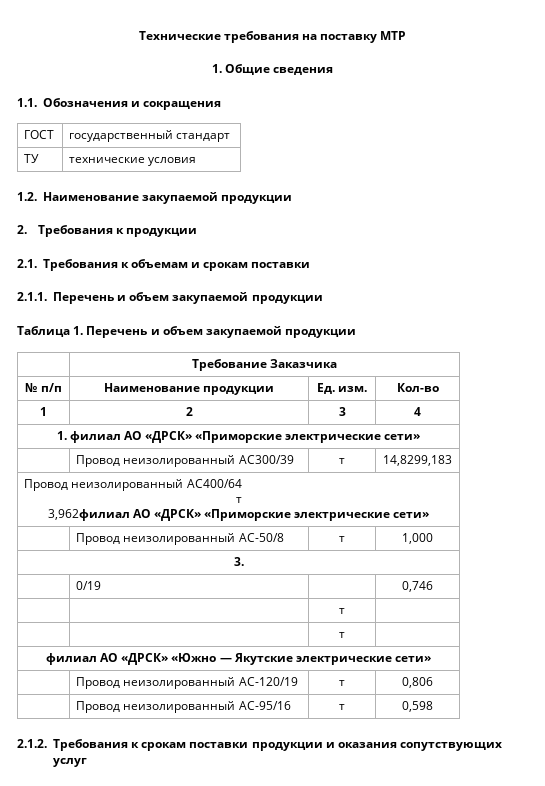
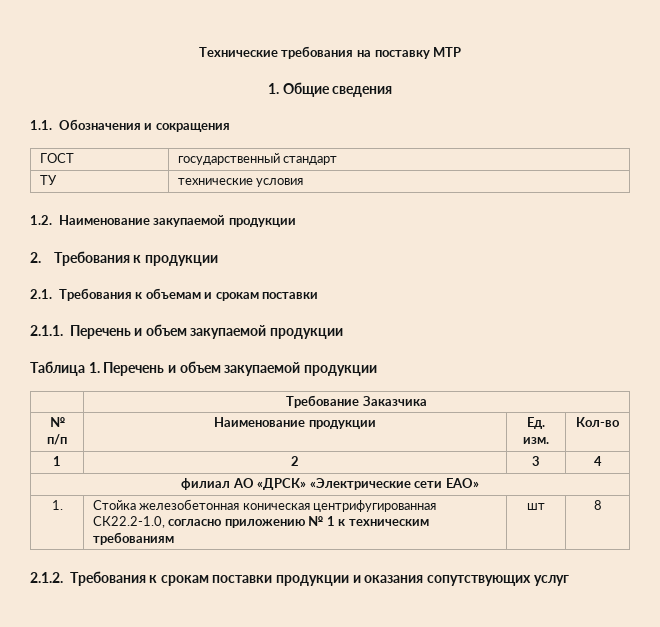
[56,431,421,443] [76,455,294,467] [339,458,345,464] [383,455,452,466] [24,479,242,491] [235,497,242,503] [47,509,430,521] [76,533,284,545] [339,536,345,542] [402,533,433,544] [233,557,244,566] [76,581,102,590] [402,581,433,592] [339,608,345,614] [339,632,345,638] [46,653,431,665] [76,677,298,689] [339,680,345,686] [402,677,433,688] [76,701,291,713] [339,704,345,710] [402,701,433,712] 1. филиал АО «ДРСК» «Приморские электрические сети» // | Провод неизолированный АС300/39 | т | 14,8299,183 // Провод неизолированный АС400/64 // т // 3,962филиал АО «ДРСК» «Приморские электрические сети» // | Провод неизолированный АС-50/8 | т | 1,000 // 3. // | 0/19 | | 0,746 // | | т | // | | т | // филиал АО «ДРСК» «Южно — Якутские электрические сети» // | Провод неизолированный АС-120/19 | т | 0,806 // | Провод неизолированный АС-95/16 | т | 0,598 -> [181,478,479,490] [51,500,63,510] [92,499,437,512] [92,516,429,528] [92,532,174,545] [527,503,545,510] [593,500,602,510] филиал АО «ДРСК» «Электрические сети ЕАО» // 1. | Стойка железобетонная коническая центрифугированная СК22.2-1.0, согласно приложению № 1 к техническим требованиям | шт | 8

